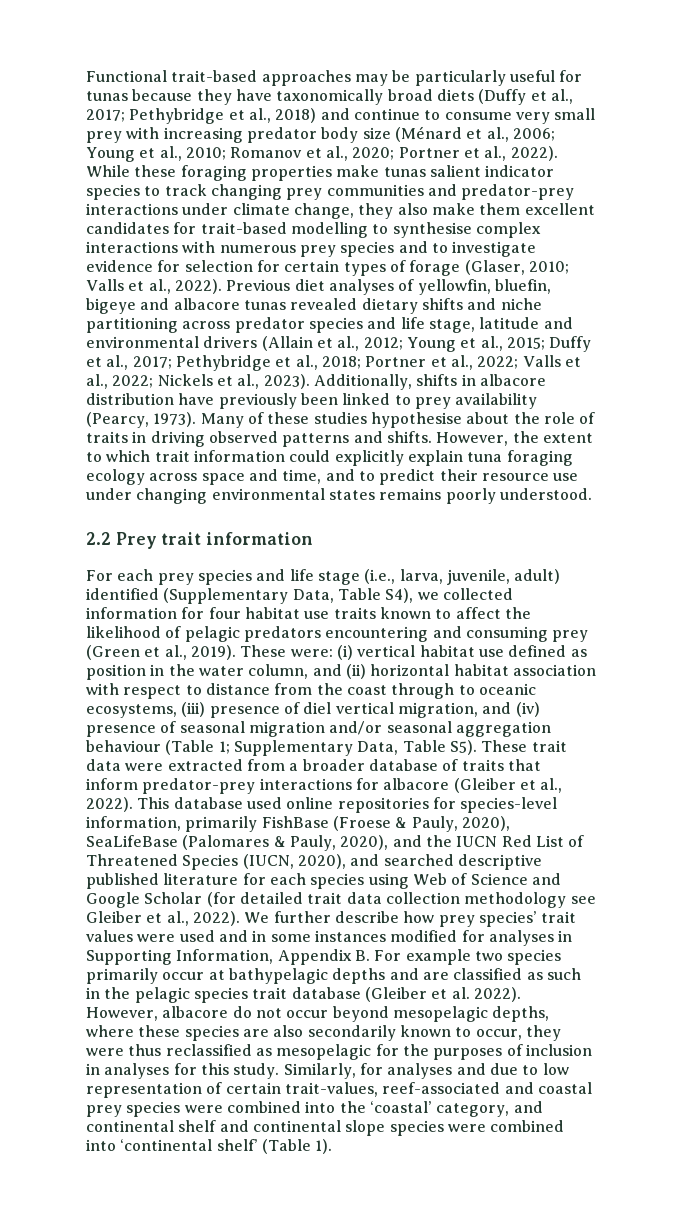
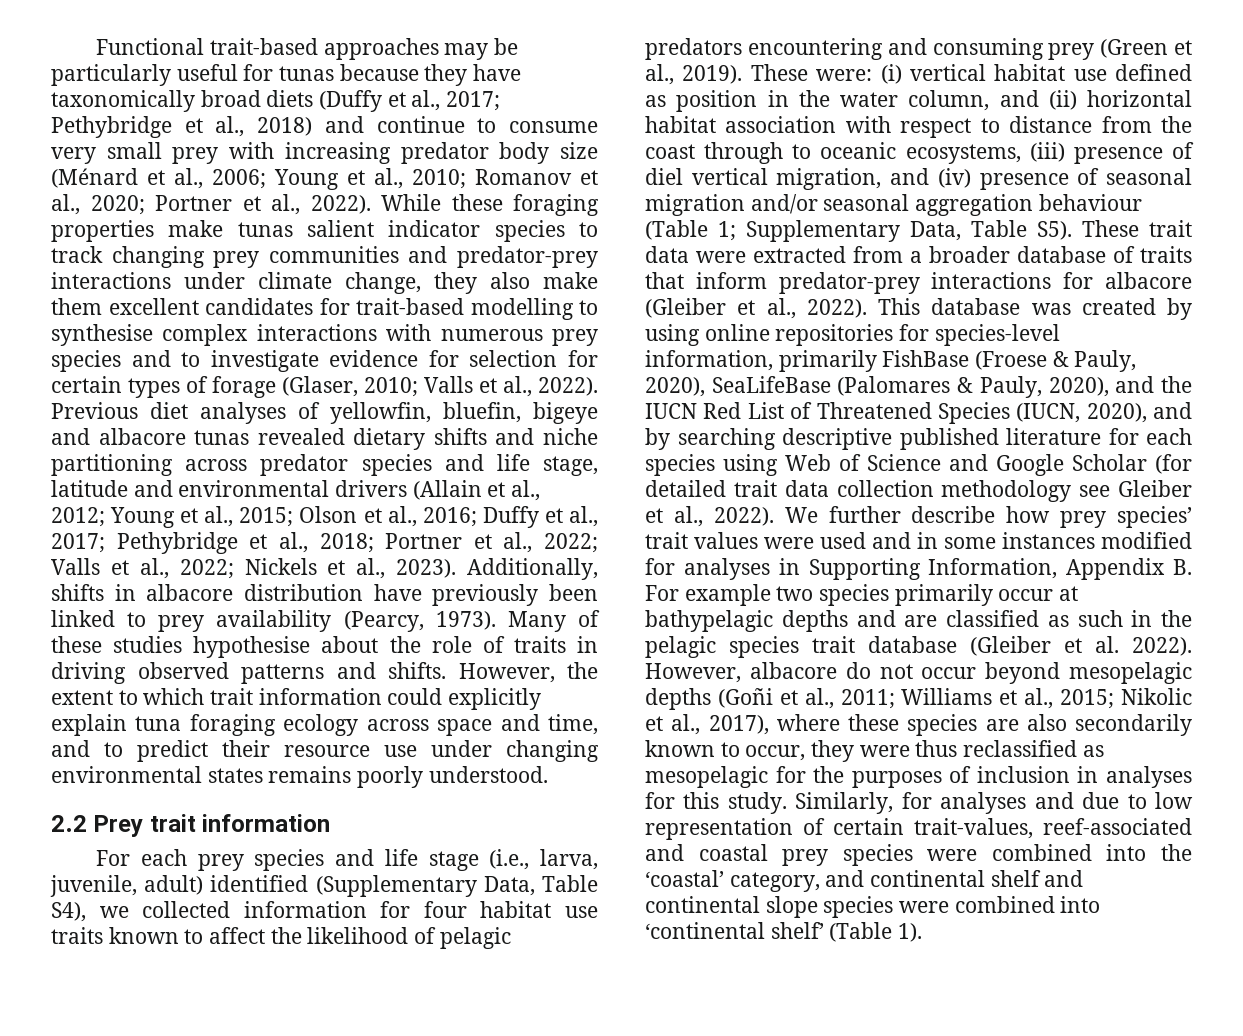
(545, 343) none -> [299,506,477,527] Olson et al., 2016;
[246,797,282,809] used -> [1031,298,1192,320] [645,324,700,346] was created by using
[383,854,454,866] searched -> [645,428,776,450] by searching
[492,1006,550,1022] depths, -> [645,688,1192,710] [645,714,769,735] depths (Goñi et al., 2011; Williams et al., 2015; Nikolic et al., 2017),

